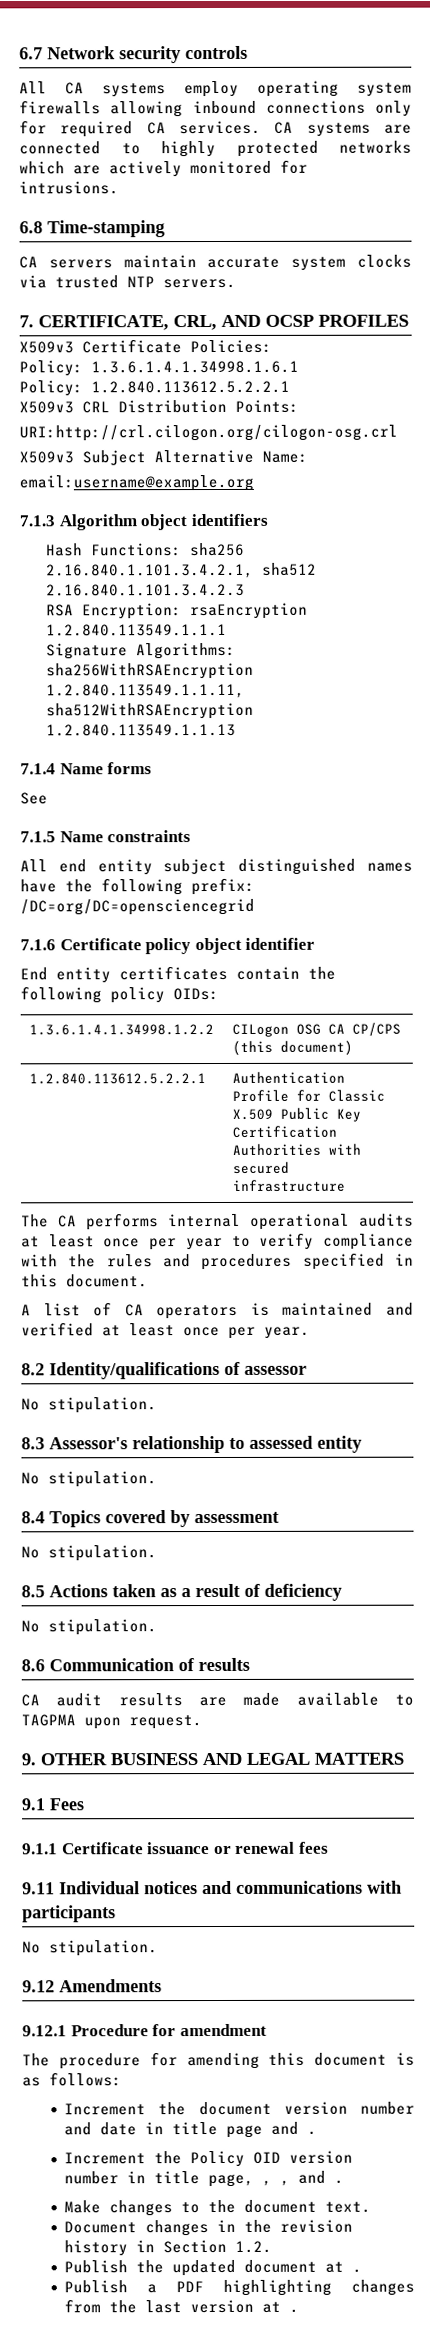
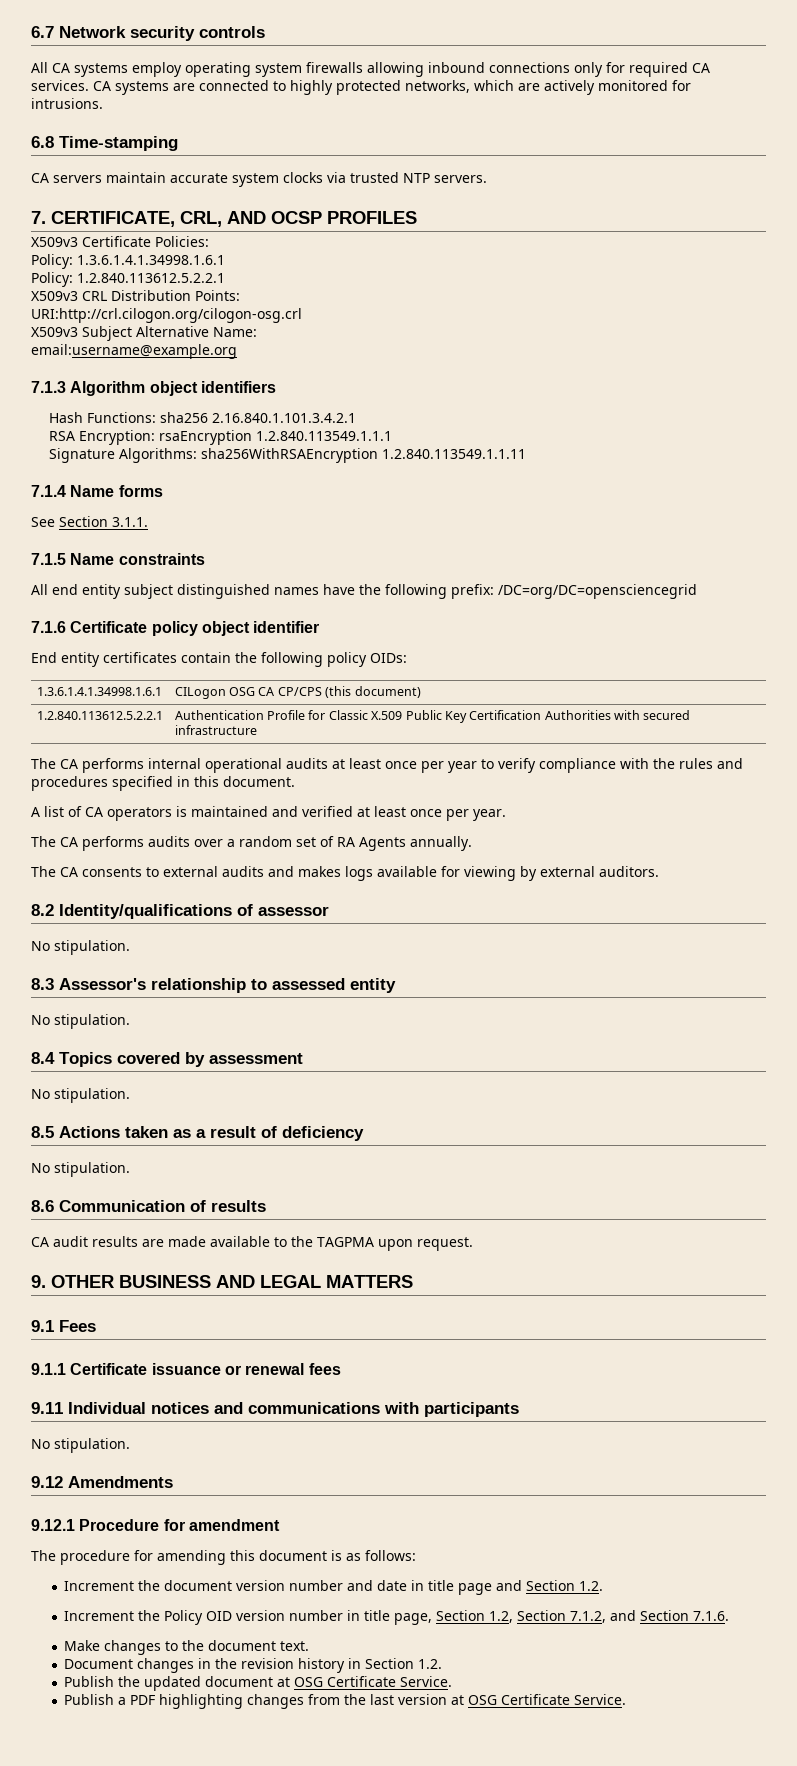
[339,140,412,154] networks -> [405,80,470,93] networks,
[45,562,317,579] [45,583,245,597] 2.16.840.1.101.3.4.2.1, sha512 2.16.840.1.101.3.4.2.3 -> [211,413,356,423] 2.16.840.1.101.3.4.2.1
[45,683,245,699] [45,702,254,720] [45,723,236,737] 1.2.840.113549.1.1.11, sha512WithRSAEncryption 1.2.840.113549.1.1.13 -> [381,449,526,459] 1.2.840.113549.1.1.11
(48, 798) none -> [59,516,148,527] Section 3.1.1.
[29,1024,215,1036] 1.3.6.1.4.1.34998.1.2.2 -> [36,687,162,696] 1.3.6.1.4.1.34998.1.6.1
(310, 1332) none -> [31,836,472,851] [31,866,659,881] // The CA performs audits over a random set of RA Agents annually. // The CA consents to external audits and makes logs available for viewing by external auditors.
(414, 1700) none -> [291,1236,313,1247] the
[307,2130,318,2135] . -> [526,1580,604,1591] Section 1.2.
[262,2170,345,2186] , , and . -> [436,1610,730,1623] Section 1.2, Section 7.1.2, and Section 7.1.6.
[352,2268,363,2273] . -> [294,1676,453,1687] OSG Certificate Service.
[289,2308,300,2313] . -> [468,1694,627,1705] OSG Certificate Service.

